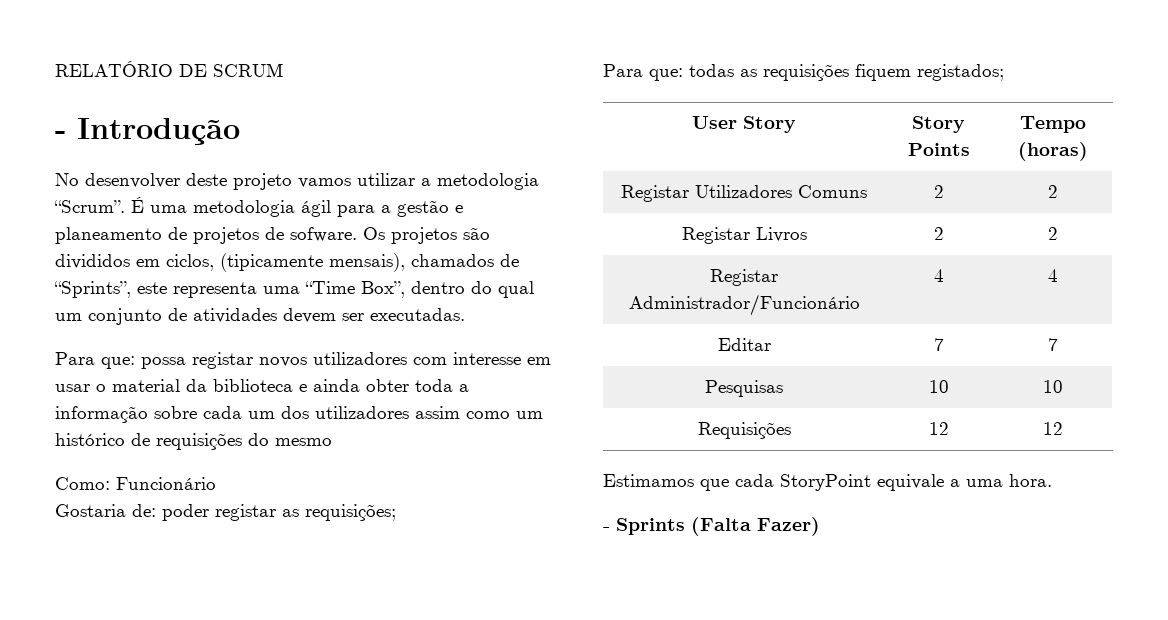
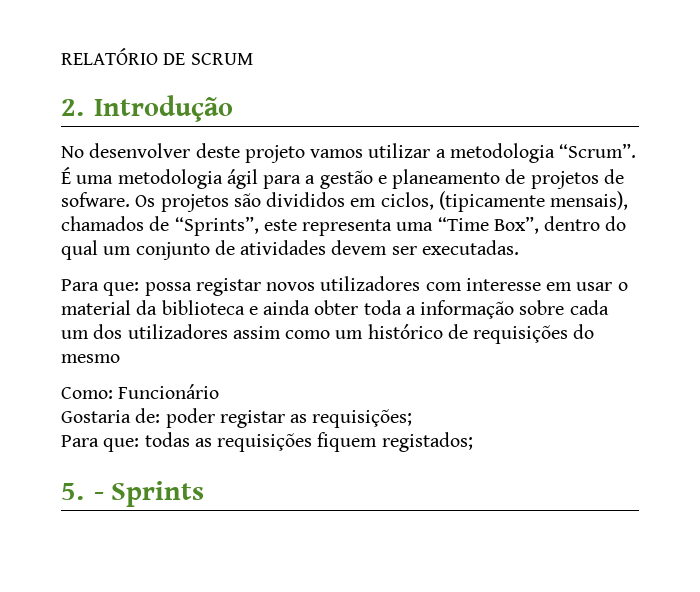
[55,131,66,139] - -> [61,99,84,116] 2.
[692,116,796,133] [912,116,965,133] [907,143,970,156] [1019,116,1086,133] [1017,142,1088,161] [621,185,867,202] [933,185,944,198] [1047,185,1058,198] [681,227,807,244] [933,227,944,240] [1047,227,1058,240] [710,269,778,286] [628,294,860,316] [933,269,944,282] [1047,269,1058,282] [717,338,771,351] [933,338,944,351] [1047,338,1058,351] [705,380,783,397] [928,380,949,393] [1042,380,1063,393] [697,422,791,439] [928,422,949,435] [1042,422,1063,435] [603,474,1052,491] [603,517,820,536] // User Story | Story Points | Tempo (horas) // Registar Utilizadores Comuns | 2 | 2 // Registar Livros | 2 | 2 // Registar Administrador/Funcionário | 4 | 4 // Editar | 7 | 7 // Pesquisas | 10 | 10 // Requisições | 12 | 12 // Estimamos que cada StoryPoint equivale a uma hora. // - Sprints (Falta Fazer) -> [61,481,205,507] // 5. - Sprints

